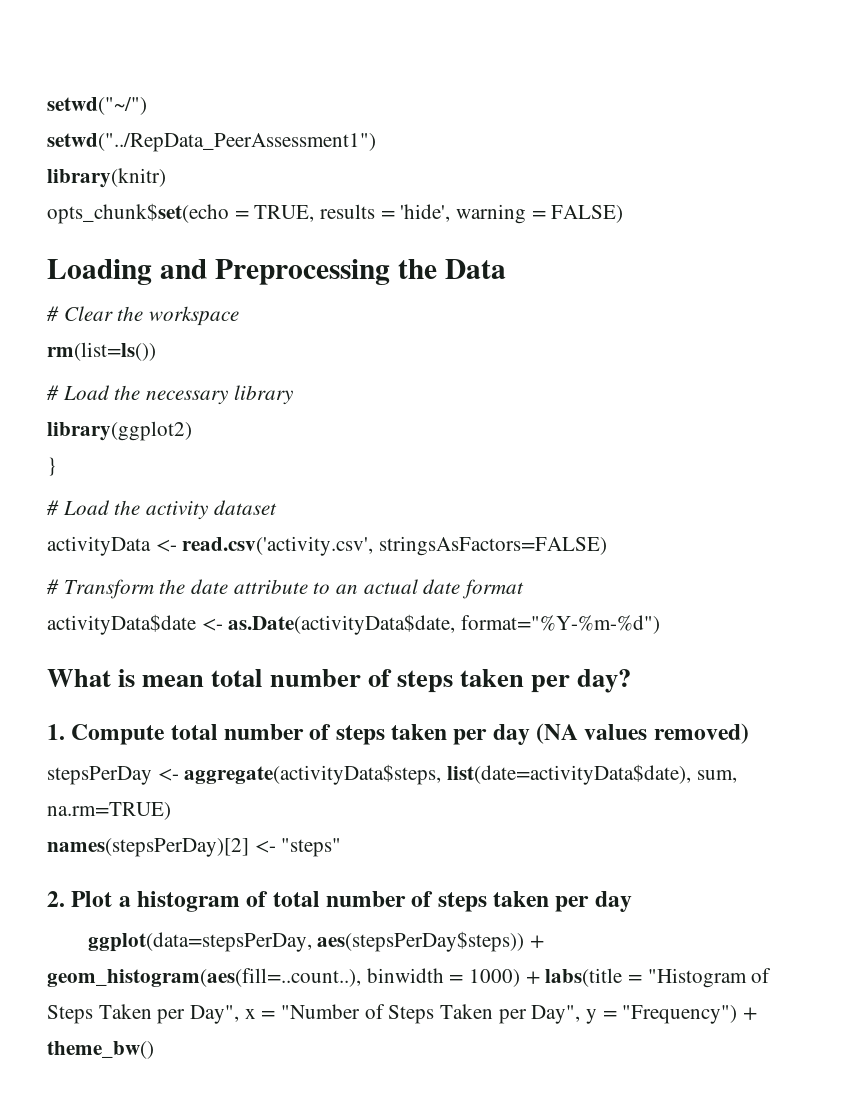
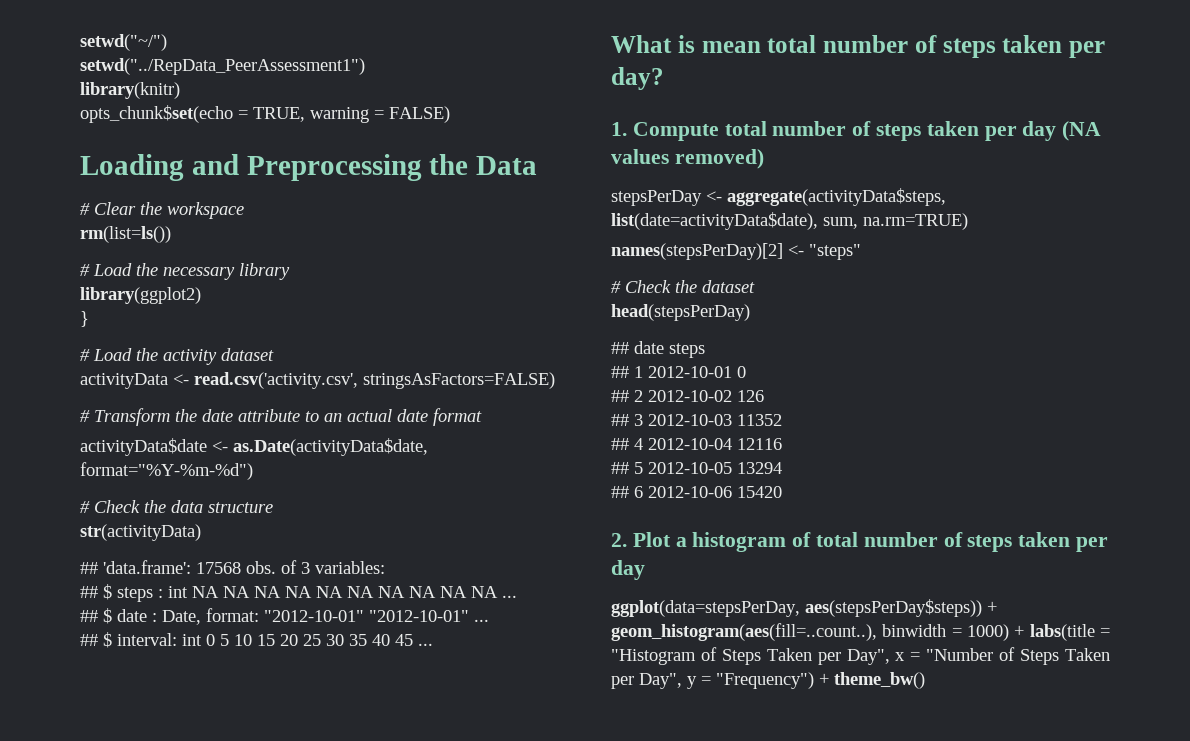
[320,204,451,222] results = 'hide', -> (305, 114) none
(661, 624) none -> [80,500,273,513] [80,524,201,541] [80,560,385,574] [80,584,517,602] [80,608,489,625] [80,632,433,648] // # Check the data structure // str(activityData) // ## 'data.frame': 17568 obs. of 3 variables: // ## $ steps : int NA NA NA NA NA NA NA NA NA NA ... // ## $ date : Date, format: "2012-10-01" "2012-10-01" ... // ## $ interval: int 0 5 10 15 20 25 30 35 40 45 ...
(342, 847) none -> [611,280,755,293] [611,304,750,321] [611,341,705,358] [611,366,746,378] [611,390,764,402] [611,414,782,426] [611,438,782,450] [611,462,782,474] [611,486,782,498] // # Check the dataset // head(stepsPerDay) // ## date steps // ## 1 2012-10-01 0 // ## 2 2012-10-02 126 // ## 3 2012-10-03 11352 // ## 4 2012-10-04 12116 // ## 5 2012-10-05 13294 // ## 6 2012-10-06 15420

